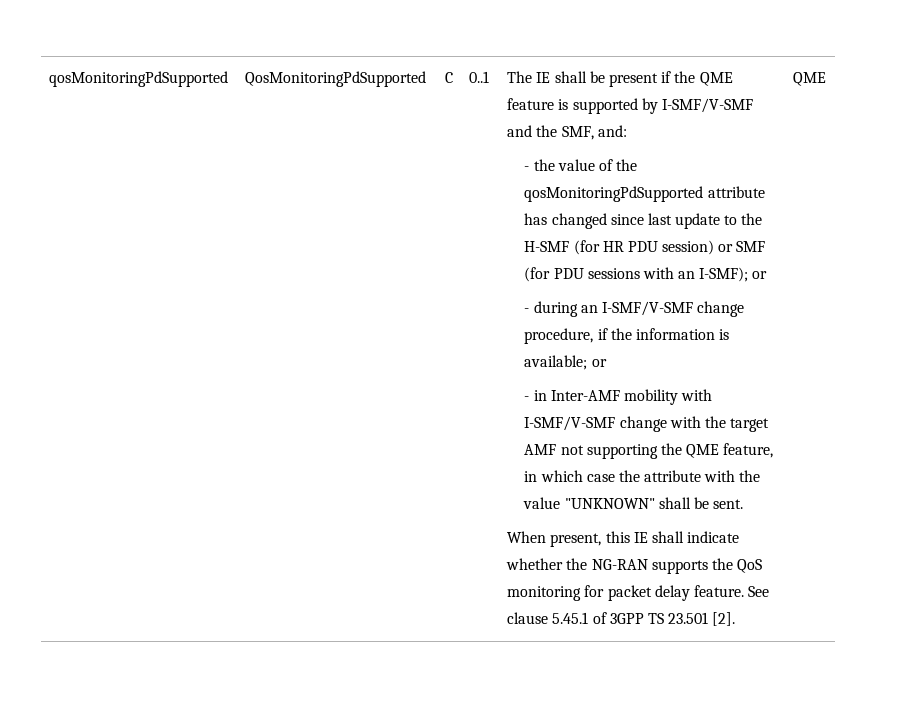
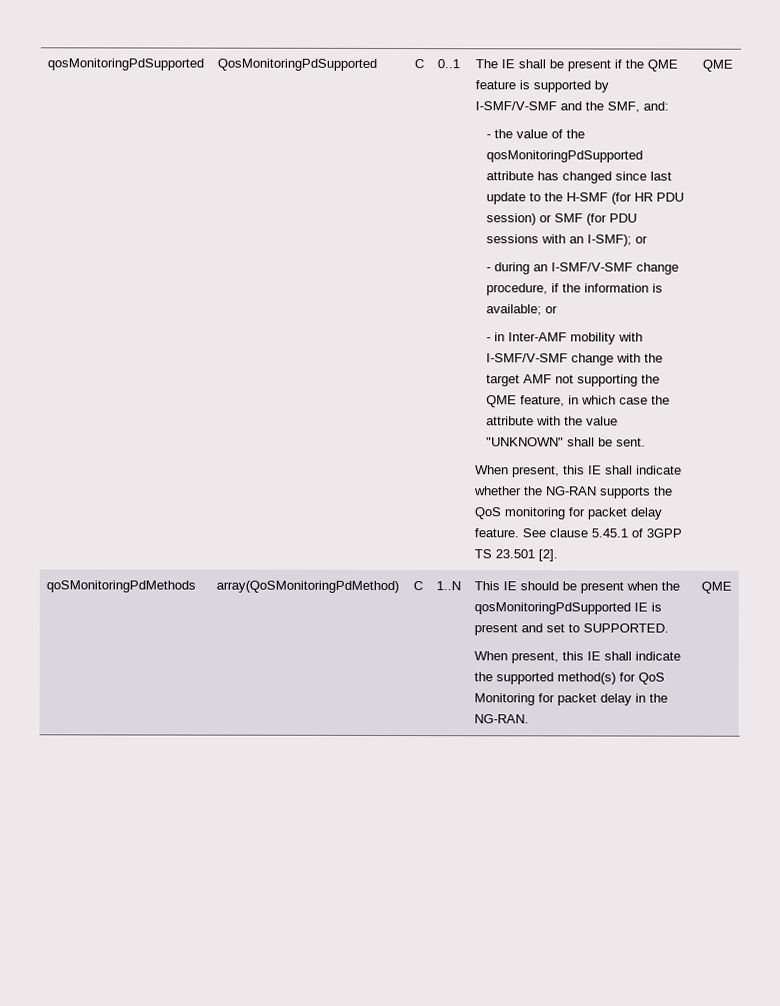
(826, 79) none -> [45,580,196,593] [215,580,399,594] [413,581,423,591] [435,581,461,591] [473,581,680,594] [473,602,662,615] [473,623,669,636] [473,651,681,664] [473,672,665,685] [473,693,668,706] [473,714,529,724] [701,581,732,594] // qoSMonitoringPdMethods | array(QoSMonitoringPdMethod) | C | 1..N | This IE should be present when the qosMonitoringPdSupported IE is present and set to SUPPORTED. // When present, this IE shall indicate the supported method(s) for QoS Monitoring for packet delay in the NG-RAN. | QME

